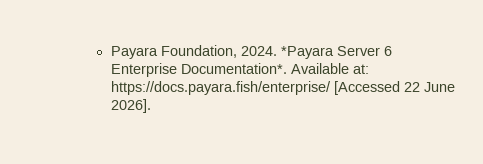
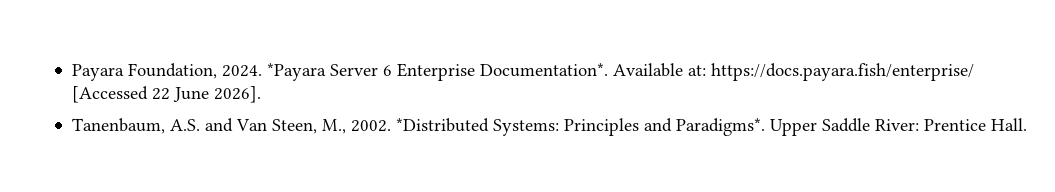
(151, 106) none -> [71,118,1027,136] // Tanenbaum, A.S. and Van Steen, M., 2002. *Distributed Systems: Principles and Paradigms*. Upper Saddle River: Prentice Hall.

